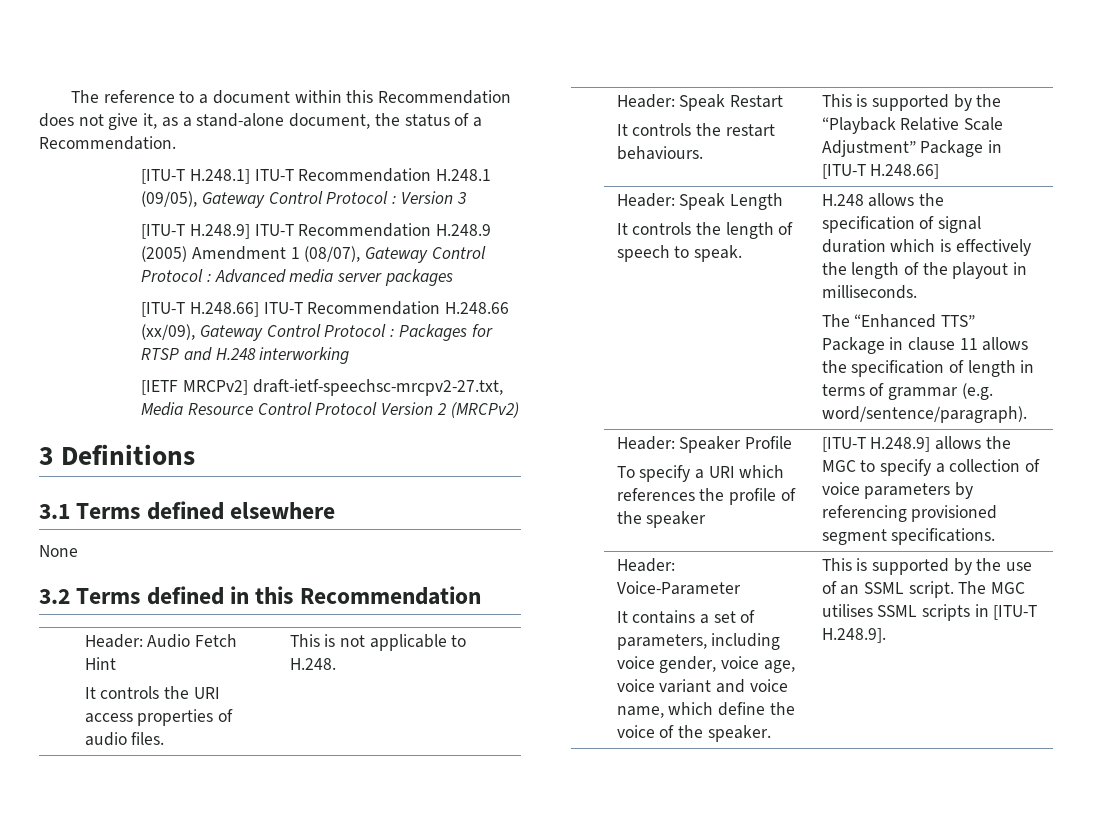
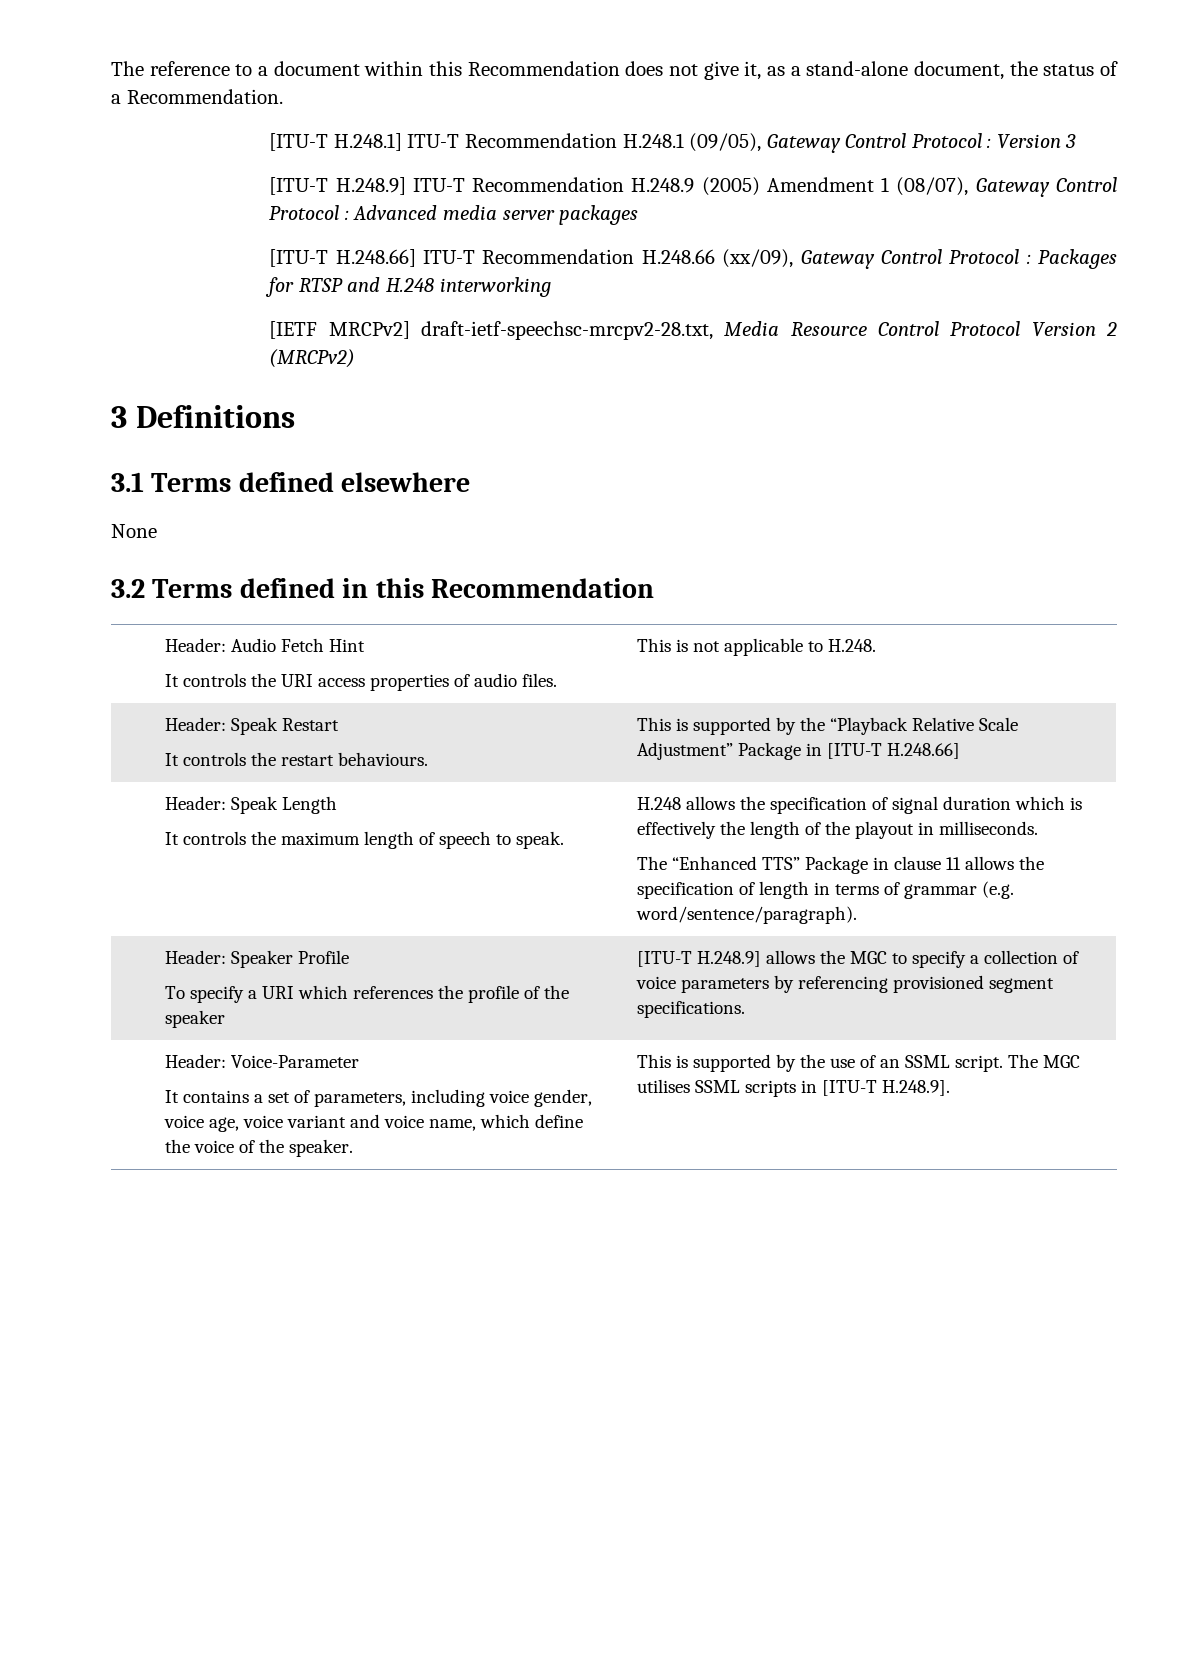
[252,379,503,396] draft-ietf-speechsc-mrcpv2-27.txt, -> [421,321,714,340] draft-ietf-speechsc-mrcpv2-28.txt,
(721, 228) none -> [280,832,360,845] maximum

